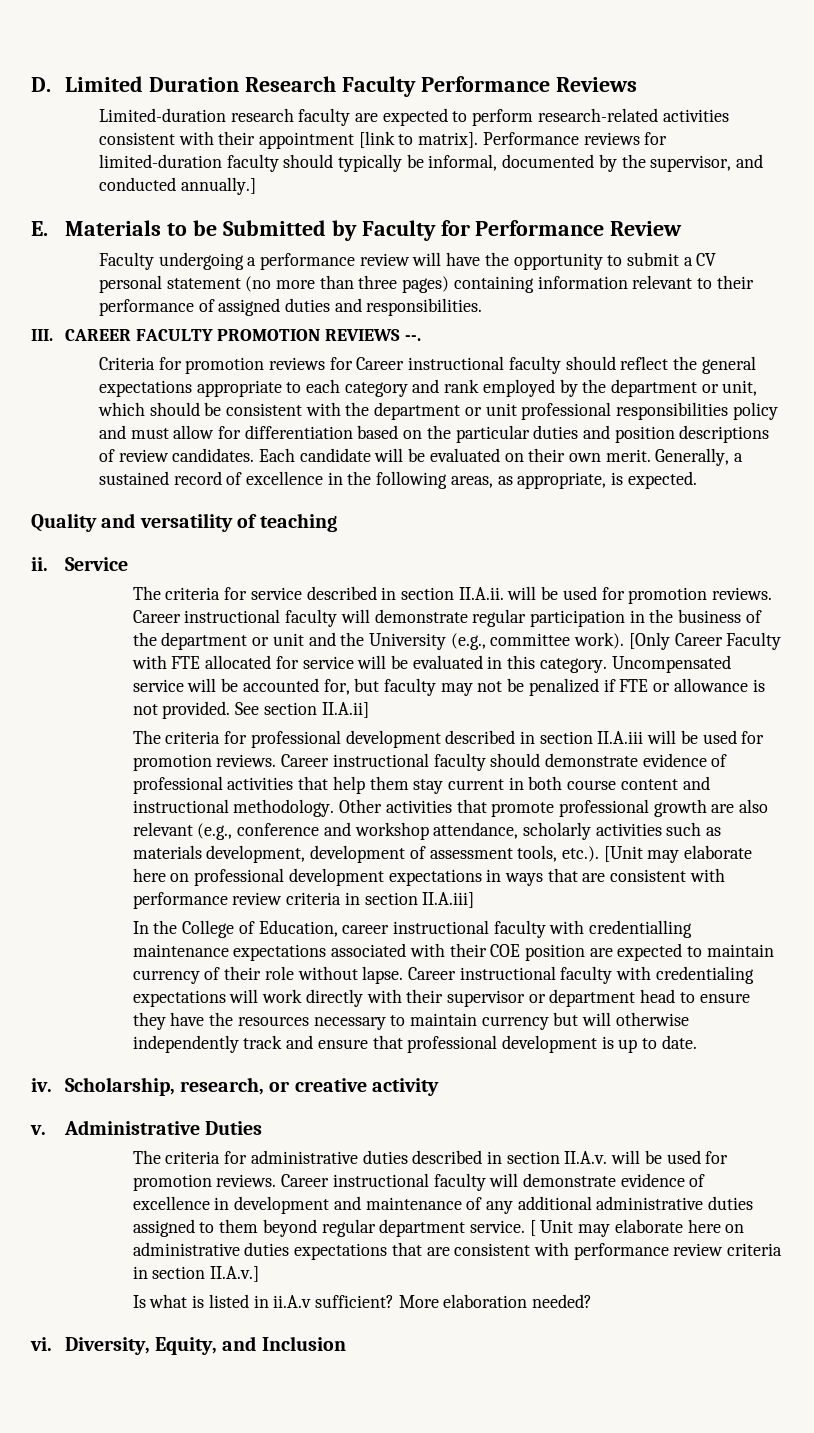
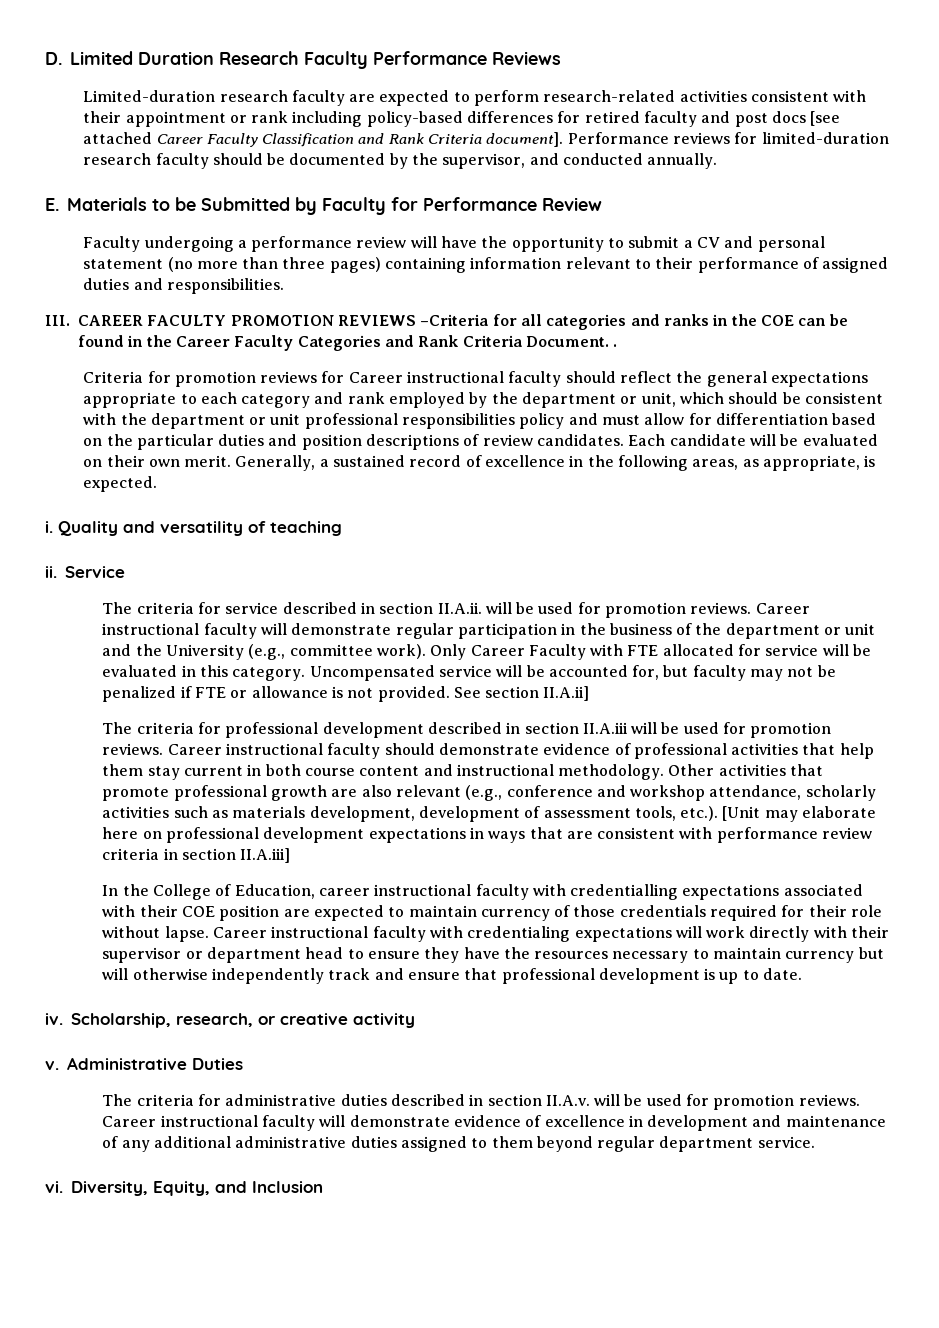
[358,131,479,148] [link to matrix]. -> [229,111,841,127] [83,132,564,147] or rank including policy-based differences for retired faculty and post docs [see attached Career Faculty Classification and Rank Criteria document].
[226,154,498,172] faculty should typically be informal, -> [83,153,286,169] research faculty should be
[180,177,256,195] annually.] -> [647,153,718,169] annually.
(717, 259) none -> [724,236,754,248] and
[404,335,421,341] --. -> [420,314,849,330] [78,335,618,351] –Criteria for all categories and ranks in the COE can be found in the Career Faculty Categories and Rank Criteria Document. .
(697, 480) none -> [45,521,53,533] i.
[628,632,670,650] [Only -> [430,644,467,660] Only
[132,944,229,957] maintenance -> (679, 892) none
(221, 973) none -> [573,905,805,921] those credentials required for
[529,1219,745,1237] [132,1242,783,1260] [132,1266,260,1282] [132,1294,593,1308] [ Unit may elaborate here on administrative duties expectations that are consistent with performance review criteria in section II.A.v.] // Is what is listed in ii.A.v sufficient? More elaboration needed? -> (815, 1142) none

